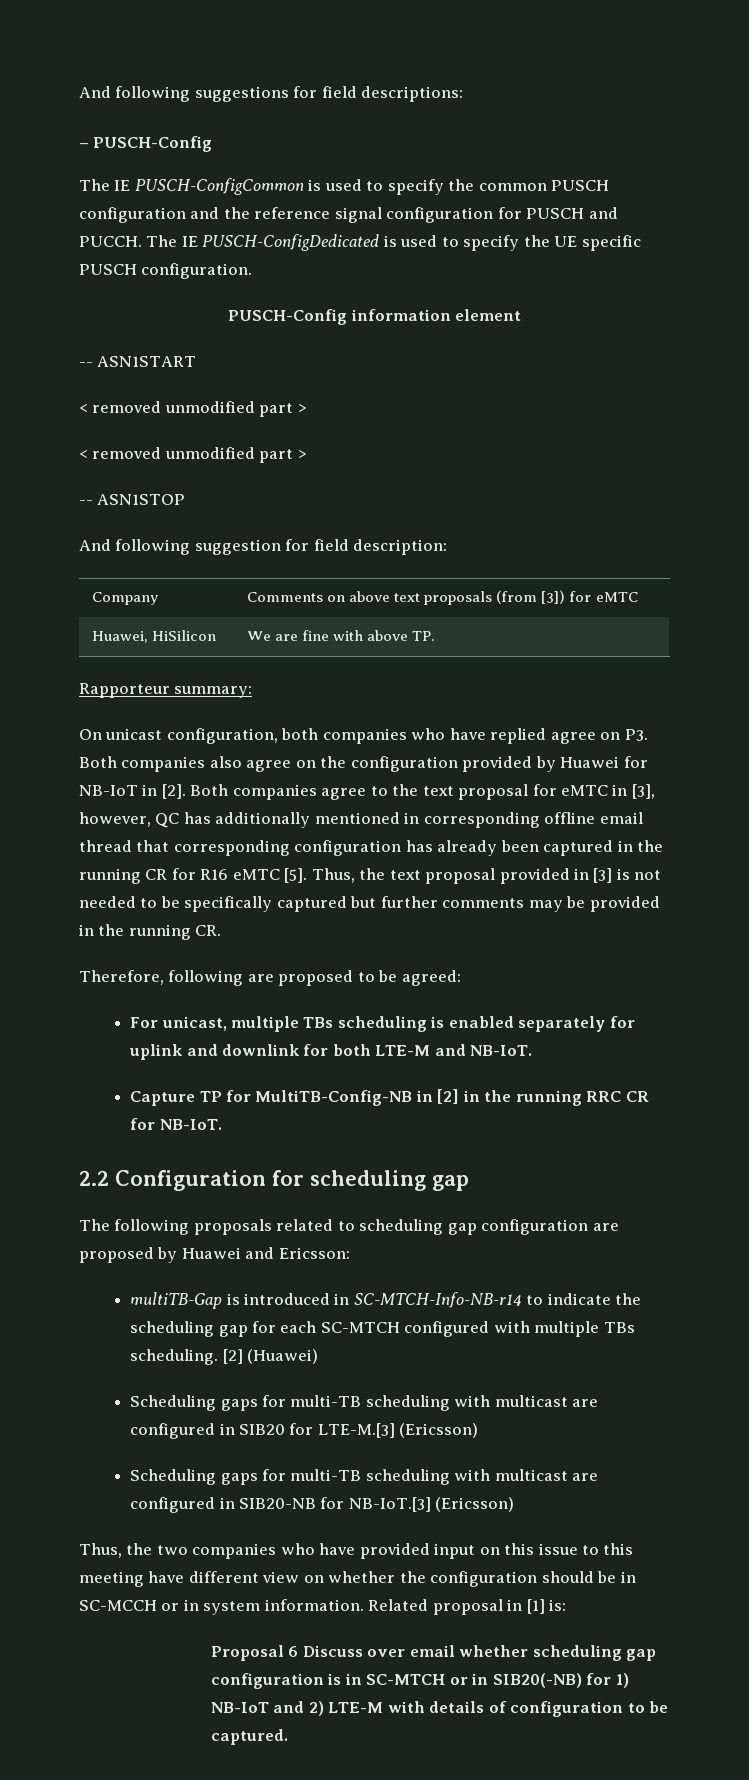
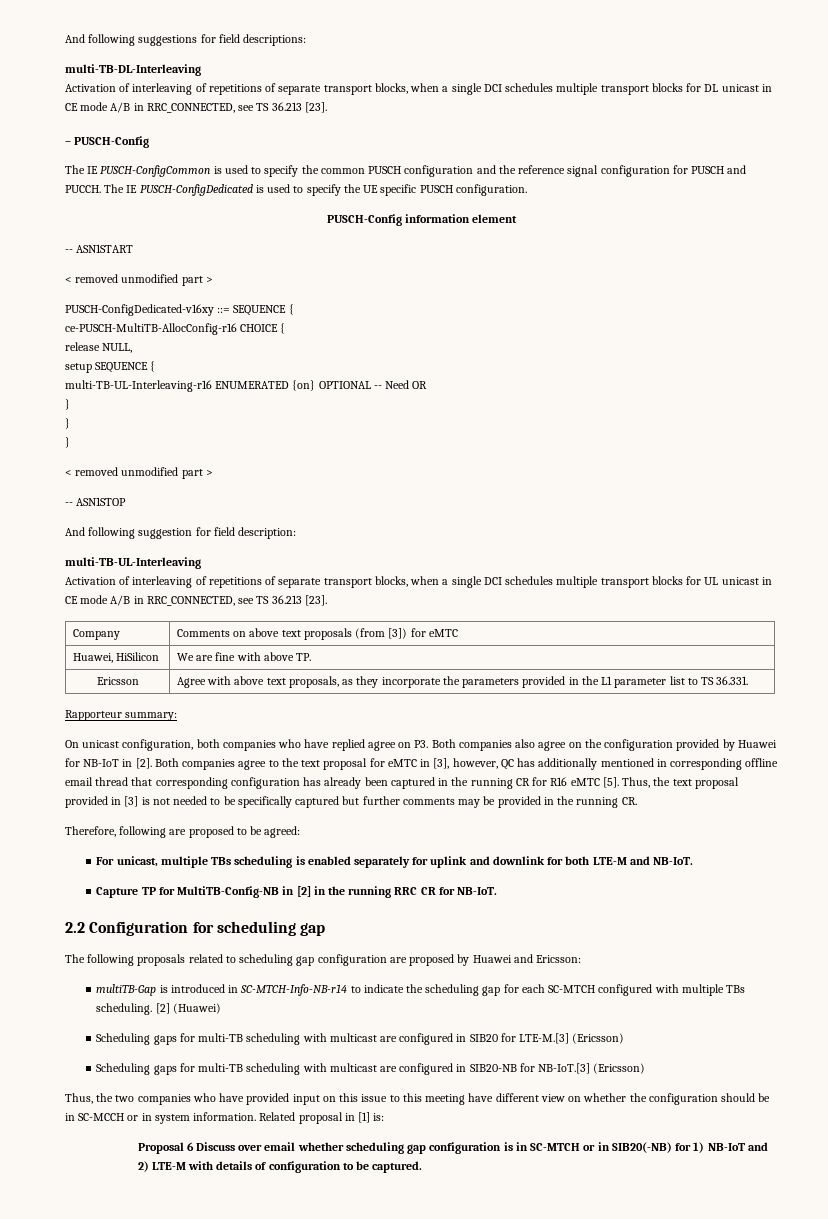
(464, 94) none -> [65,64,201,76] [65,83,772,95] [65,102,327,113] // multi-TB-DL-Interleaving // Activation of interleaving of repetitions of separate transport blocks, when a single DCI schedules multiple transport blocks for DL unicast in CE mode A/B in RRC_CONNECTED, see TS 36.213 [23].
(307, 408) none -> [65,304,294,316] [65,323,286,335] [65,342,133,353] [65,361,156,373] [65,380,428,392] [65,399,70,410] [65,418,70,429] [65,437,70,448] // PUSCH-ConfigDedicated-v16xy ::= SEQUENCE { // ce-PUSCH-MultiTB-AllocConfig-r16 CHOICE { // release NULL, // setup SEQUENCE { // multi-TB-UL-Interleaving-r16 ENUMERATED {on} OPTIONAL -- Need OR // } // } // }
(448, 547) none -> [65,557,201,569] [65,576,772,588] [65,595,327,606] // multi-TB-UL-Interleaving // Activation of interleaving of repetitions of separate transport blocks, when a single DCI schedules multiple transport blocks for UL unicast in CE mode A/B in RRC_CONNECTED, see TS 36.213 [23].
(436, 636) none -> [96,677,139,685] [176,676,749,688] // Ericsson | Agree with above text proposals, as they incorporate the parameters provided in the L1 parameter list to TS 36.331.

